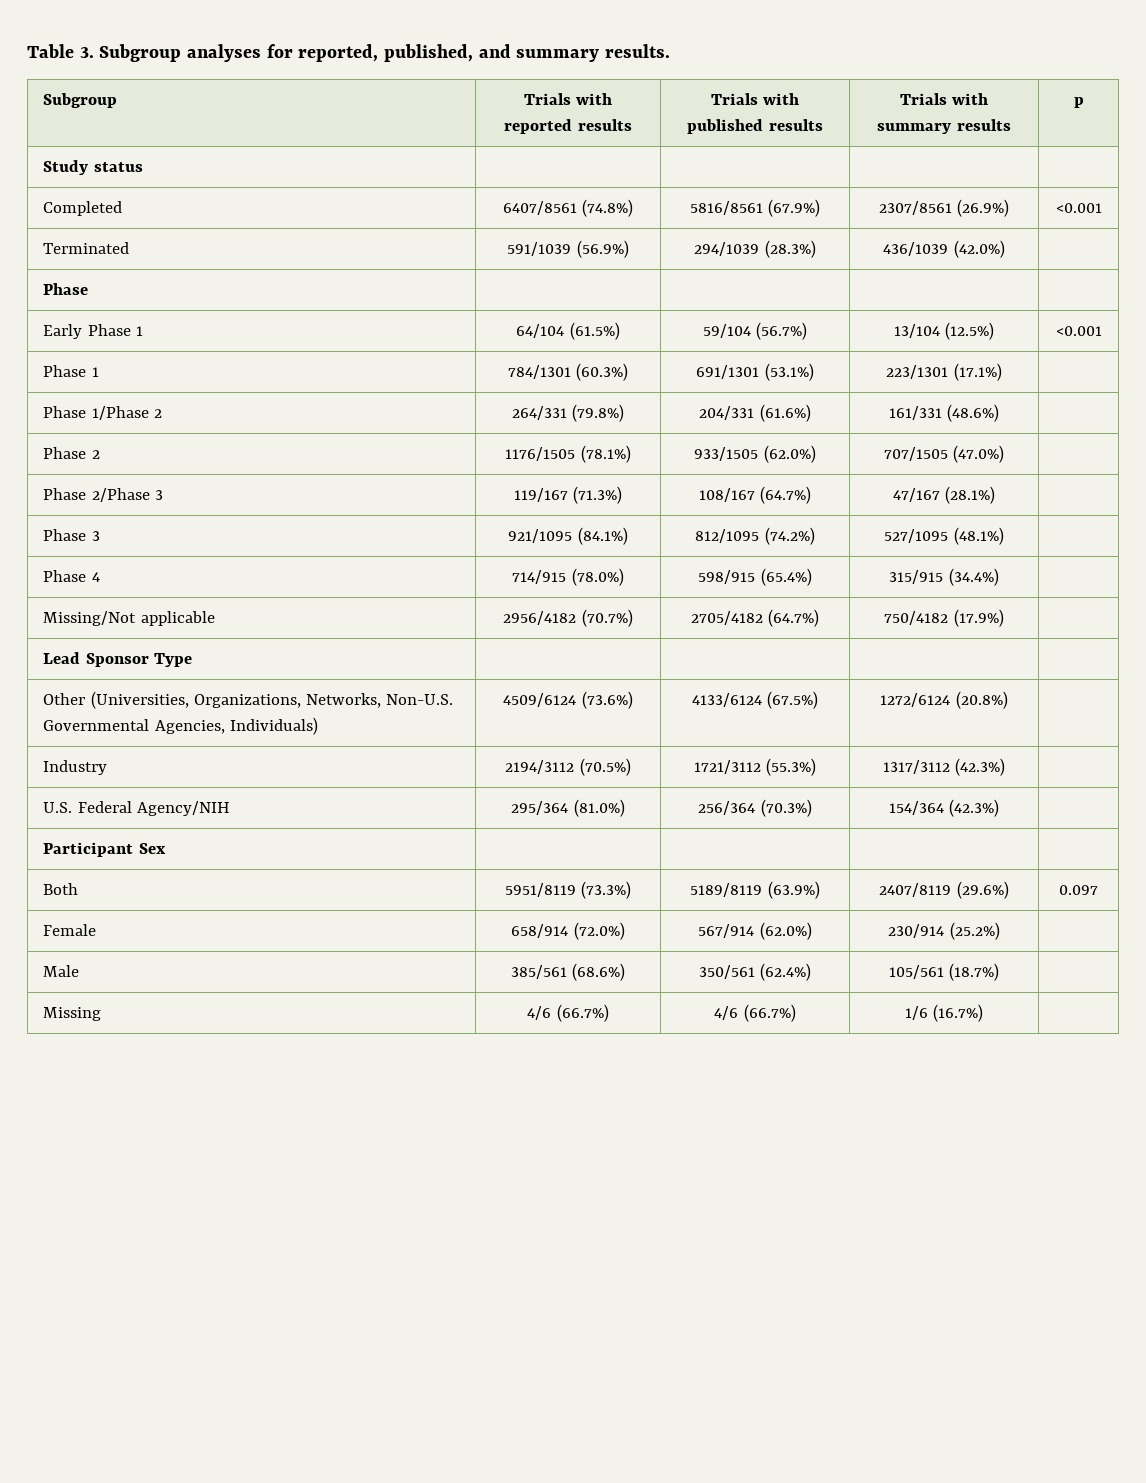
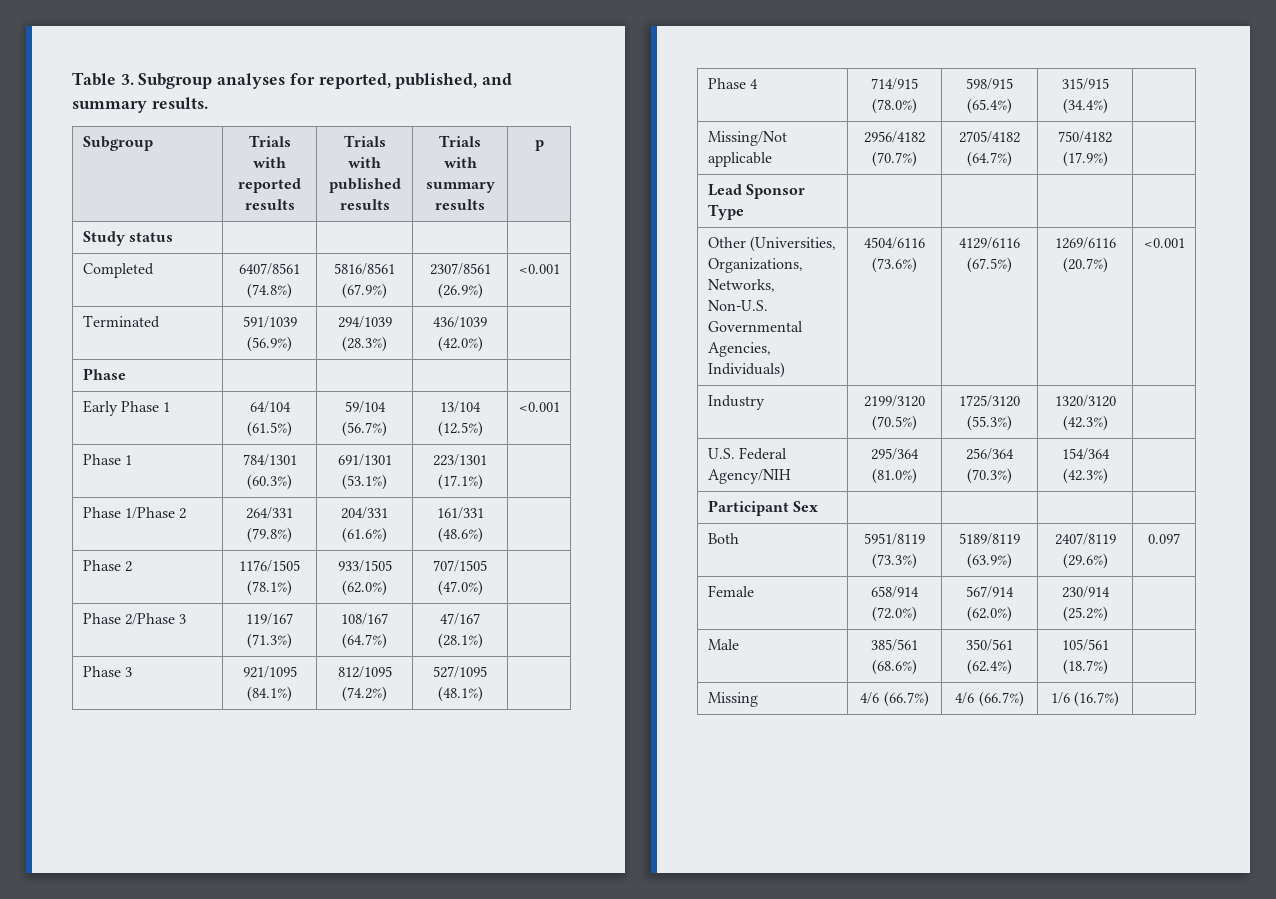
[503,693,577,707] 4509/6124 -> [864,237,925,249] 4504/6116
[691,693,762,707] 4133/6124 -> [959,237,1020,249] 4129/6116
[880,691,1008,709] 1272/6124 (20.8%) | -> [1054,237,1116,249] [1062,257,1108,273] [1143,238,1185,248] 1269/6116 (20.7%) | <0.001
[505,760,575,774] 2194/3112 -> [864,395,925,407] 2199/3120
[693,760,761,774] 1721/3112 -> [959,395,1020,407] 1725/3120
[882,760,950,774] 1317/3112 -> [1054,395,1116,407] 1320/3120

